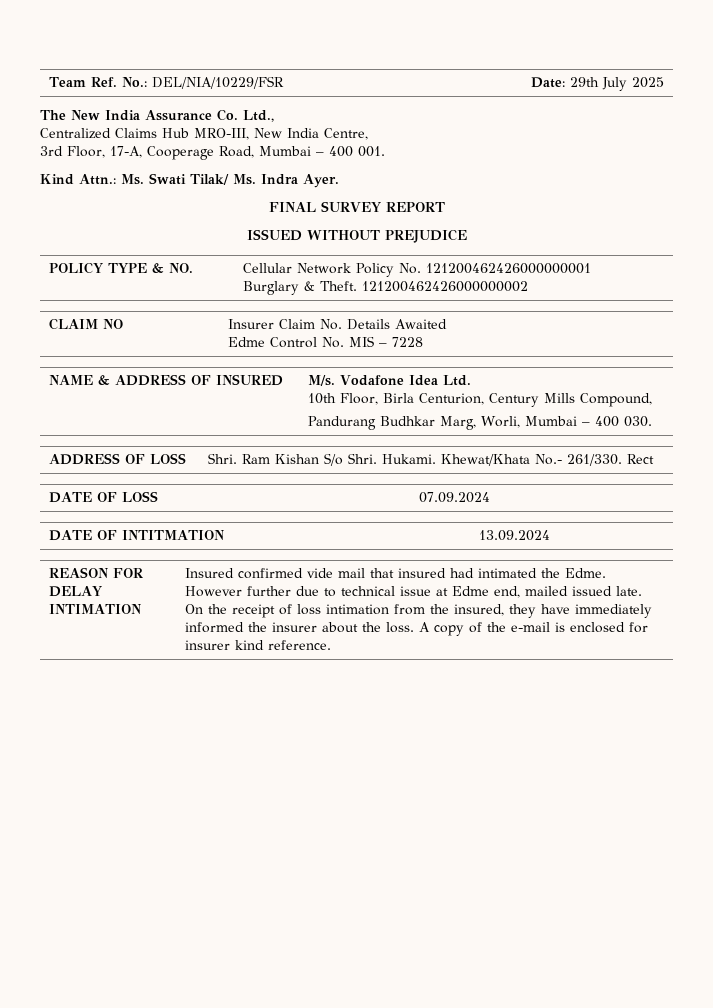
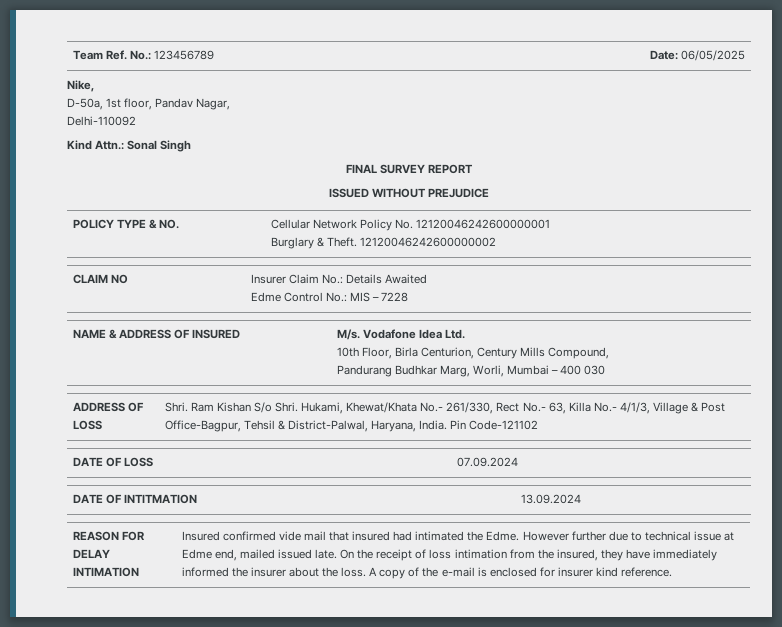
[152,76,285,89] DEL/NIA/10229/FSR -> [153,50,214,60] 123456789
[569,77,664,91] [40,109,274,122] [40,128,368,140] [40,146,385,160] [40,173,339,188] 29th July 2025 // The New India Assurance Co. Ltd., // Centralized Claims Hub MRO-III, New India Centre, // 3rd Floor, 17-A, Cooperage Road, Mumbai – 400 001. // Kind Attn.: Ms. Swati Tilak/ Ms. Indra Ayer. -> [681,50,746,61] [67,80,94,92] [67,98,231,110] [67,116,136,126] [67,140,192,152] 06/05/2025 // Nike, // D-50a, 1st floor, Pandav Nagar, // Delhi-110092 // Kind Attn.: Sonal Singh
[426,263,592,274] 121200462426000000001 -> [415,219,550,229] 12120046242600000001
[362,281,529,292] 121200462426000000002 -> [359,237,496,247] 12120046242600000002
[320,319,343,330] No. -> [321,274,343,284] No.:
[322,337,345,348] No. -> [325,292,347,302] No.:
[624,416,653,427] 030. -> [584,365,606,375] 030
[382,454,437,464] Hukami. -> [301,402,344,414] Hukami,
[567,454,623,466] 261/330. -> [446,402,494,414] 261/330,
(655, 459) none -> [522,402,726,414] [164,420,539,432] No.- 63, Killa No.- 4/1/3, Village & Post Office-Bagpur, Tehsil & District-Palwal, Haryana, India. Pin Code-121102

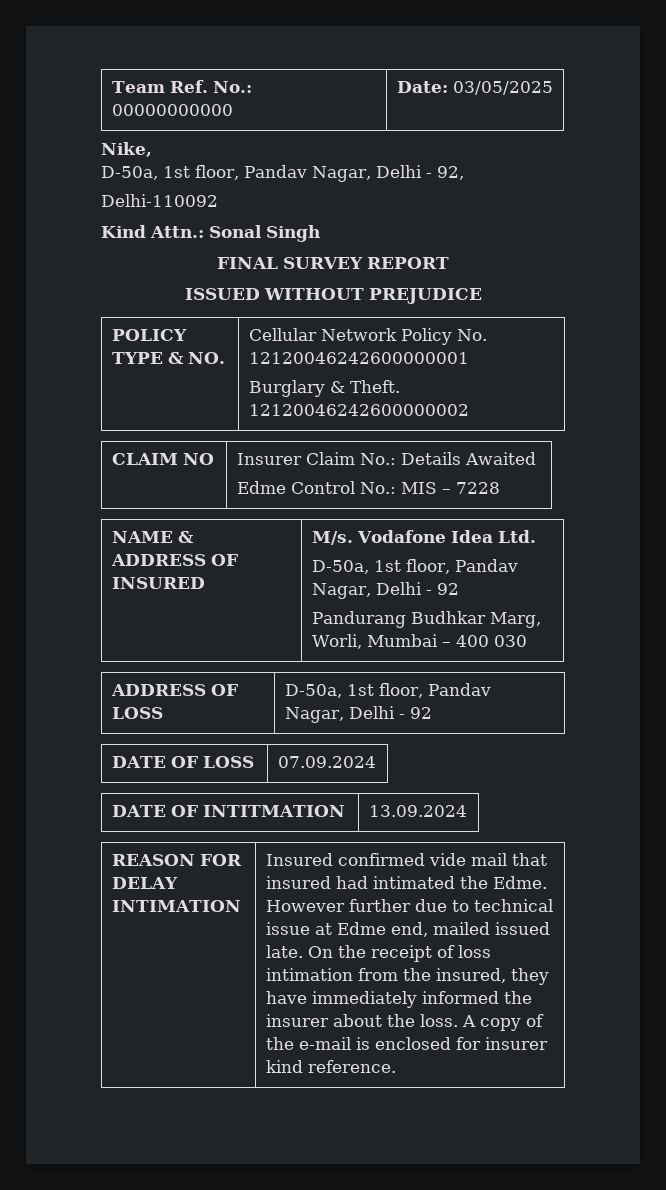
[153,50,214,60] 123456789 -> [111,104,233,116] 00000000000
[681,50,746,61] 06/05/2025 -> [453,81,554,95] 03/05/2025
(231, 104) none -> [375,165,464,180] Delhi - 92,
[336,347,610,359] 10th Floor, Birla Centurion, Century Mills Compound, -> [311,559,518,574] [311,582,459,599] D-50a, 1st floor, Pandav Nagar, Delhi - 92
[164,402,726,414] [164,420,539,432] Shri. Ram Kishan S/o Shri. Hukami, Khewat/Khata No.- 261/330, Rect No.- 63, Killa No.- 4/1/3, Village & Post Office-Bagpur, Tehsil & District-Palwal, Haryana, India. Pin Code-121102 -> [284,683,491,698] [284,706,432,723] D-50a, 1st floor, Pandav Nagar, Delhi - 92

